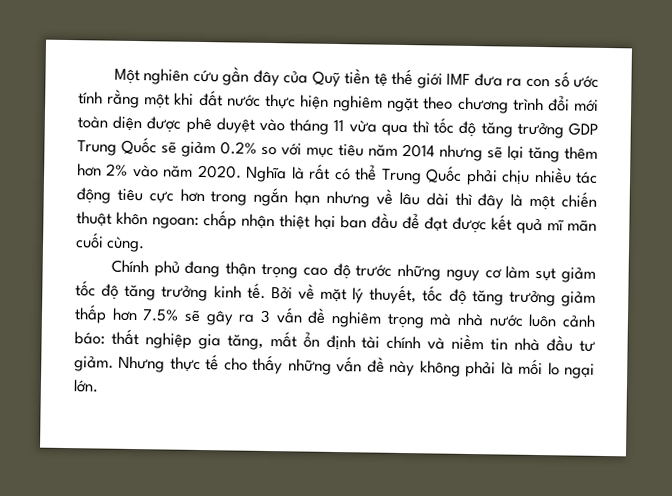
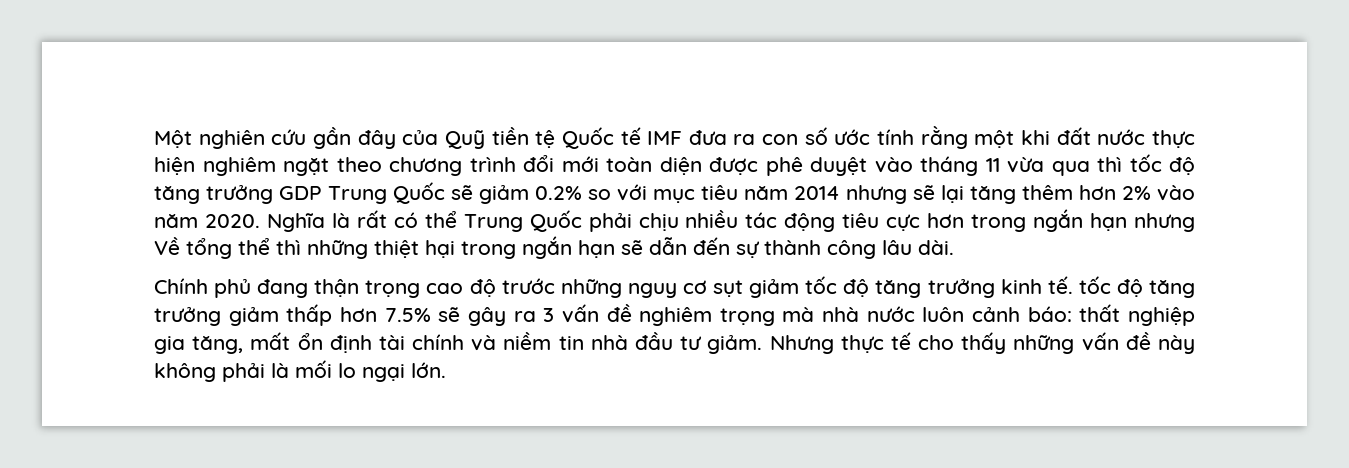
[391,68,443,89] thế giới -> [561,127,641,149] Quốc tế
[375,188,598,211] [76,210,597,235] [75,232,146,253] về lâu dài thì đây là một chiến thuật khôn ngoan: chấp nhận thiệt hại ban đầu để đạt được kết quả mĩ mãn cuối cùng. -> [154,236,954,259] Về tổng thể thì những thiệt hại trong ngắn hạn sẽ dẫn đến sự thành công lâu dài.
[505,265,531,279] làm -> (707, 287) none
[270,283,418,305] Bởi về mặt lý thuyết, -> (1073, 285) none

